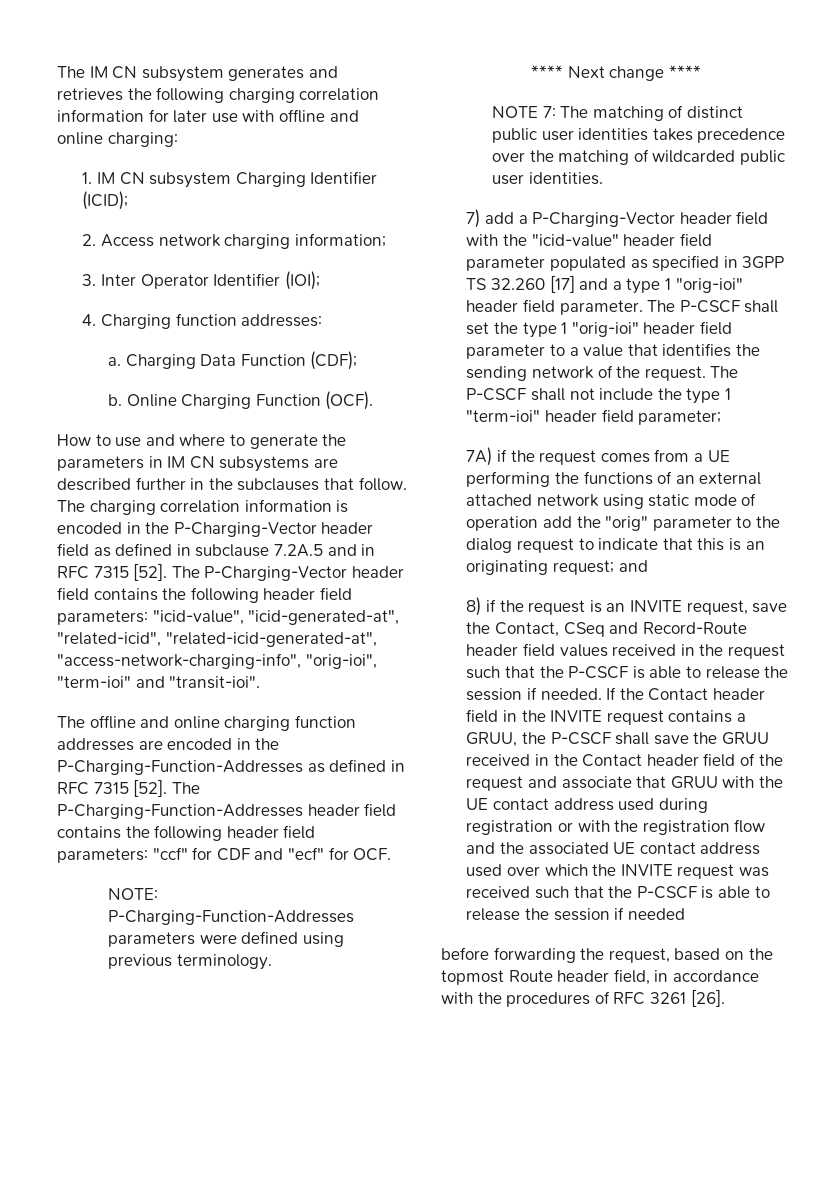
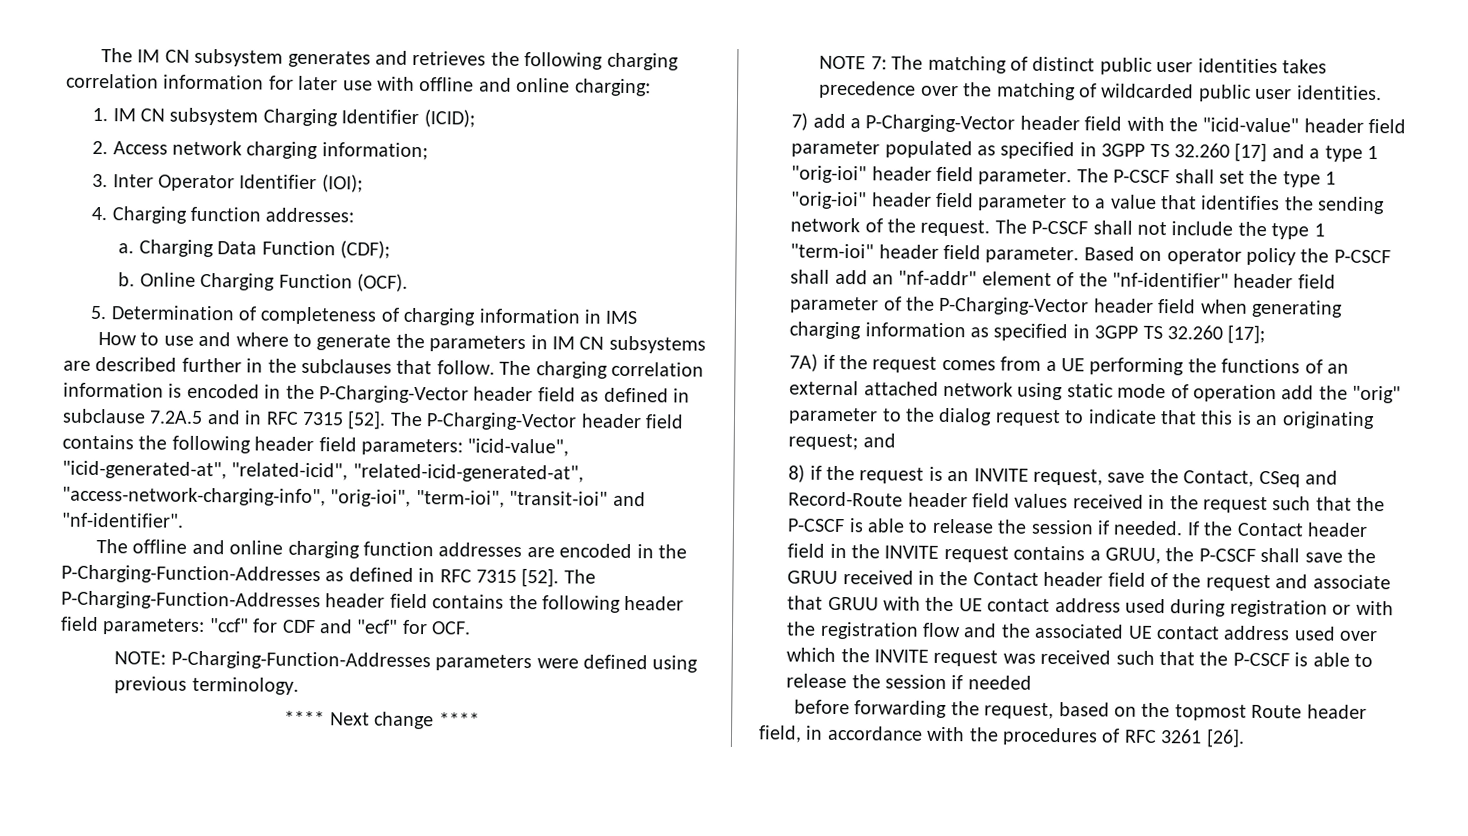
(374, 400) none -> [90,305,639,326] // 5. Determination of completeness of charging information in IMS
[57,676,261,689] "term-ioi" and "transit-ioi". -> [415,489,646,508] [61,512,184,528] "term-ioi", "transit-ioi" and "nf-identifier".
[638,410,722,425] parameter; -> [985,246,1391,266] [790,269,1336,289] [789,296,1343,318] [789,321,1266,345] parameter. Based on operator policy the P-CSCF shall add an "nf-addr" element of the "nf-identifier" header field parameter of the P-Charging-Vector header field when generating charging information as specified in 3GPP TS 32.260 [17];

